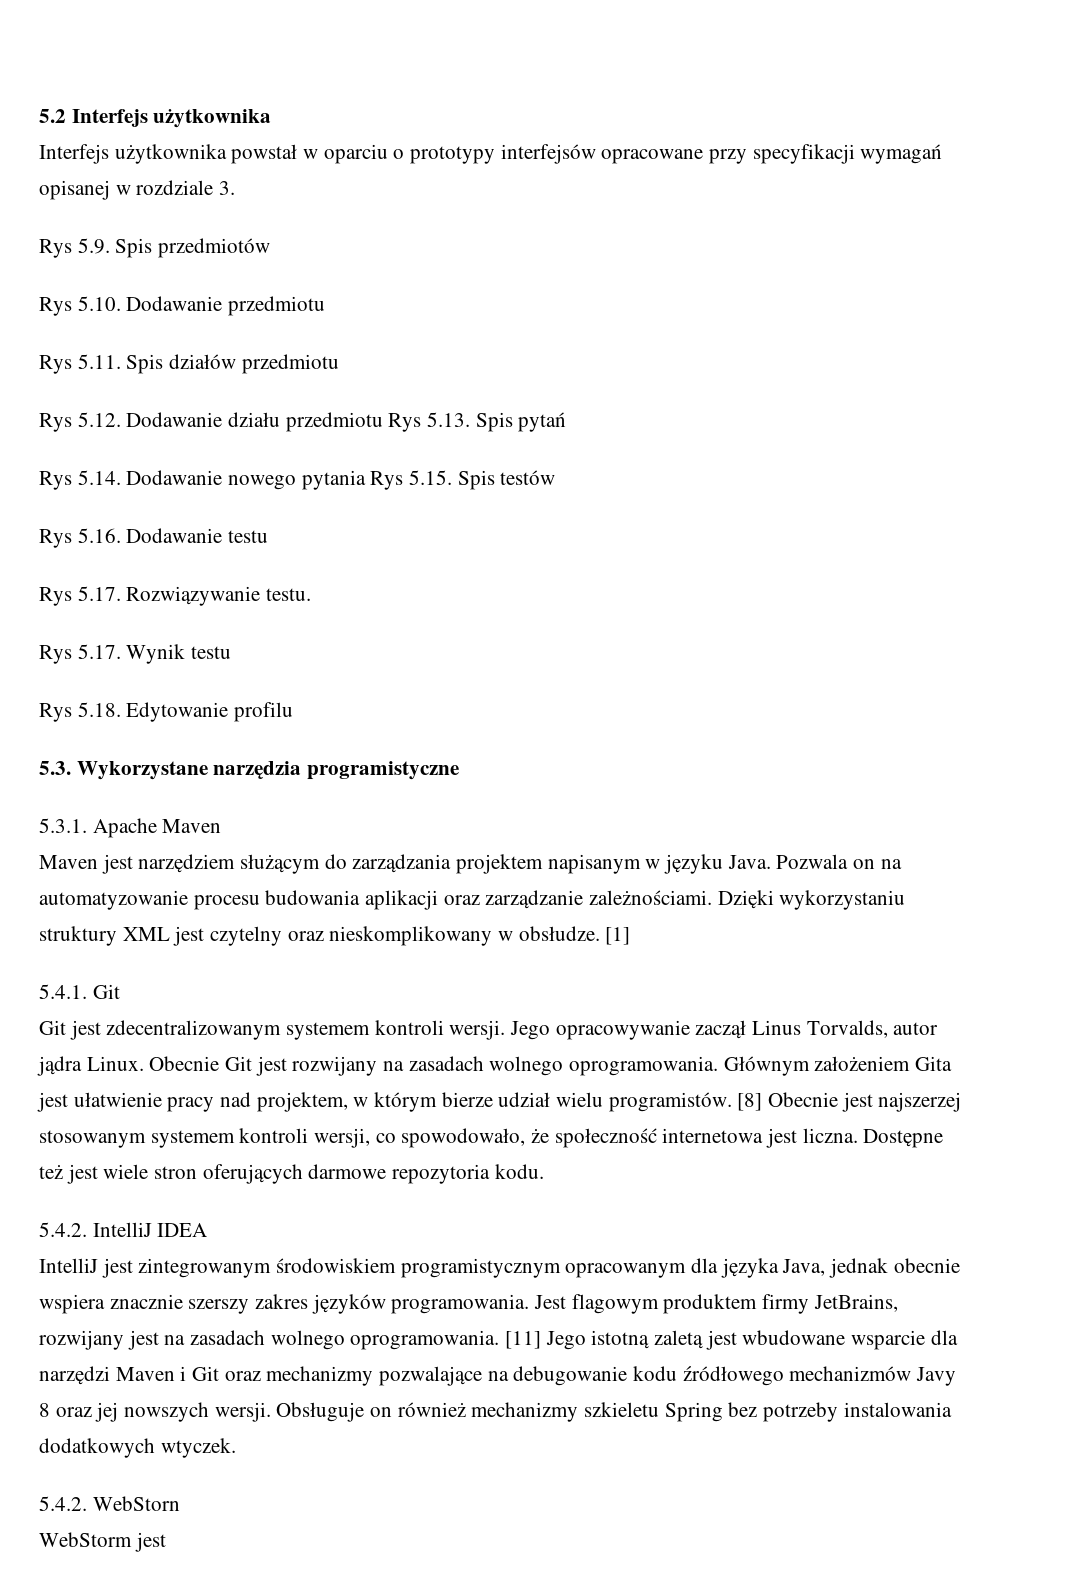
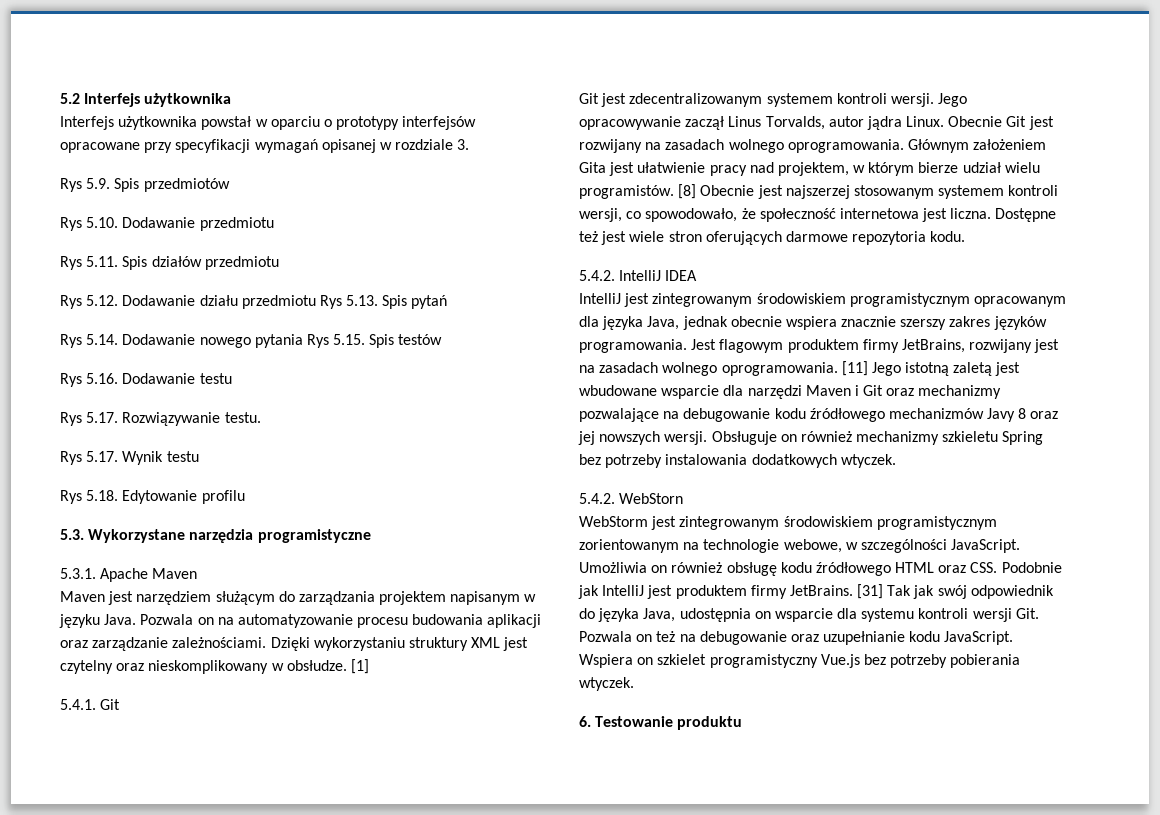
(166, 1542) none -> [679,516,997,530] [579,539,1021,553] [579,562,1062,576] [578,584,1054,599] [579,608,1039,622] [579,631,1014,645] [579,654,1021,668] [579,677,634,691] [579,716,743,730] zintegrowanym środowiskiem programistycznym zorientowanym na technologie webowe, w szczególności JavaScript. Umożliwia on również obsługę kodu źródłowego HTML oraz CSS. Podobnie jak IntelliJ jest produktem firmy JetBrains. [31] Tak jak swój odpowiednik do języka Java, udostępnia on wsparcie dla systemu kontroli wersji Git. Pozwala on też na debugowanie oraz uzupełnianie kodu JavaScript. Wspiera on szkielet programistyczny Vue.js bez potrzeby pobierania wtyczek. // 6. Testowanie produktu

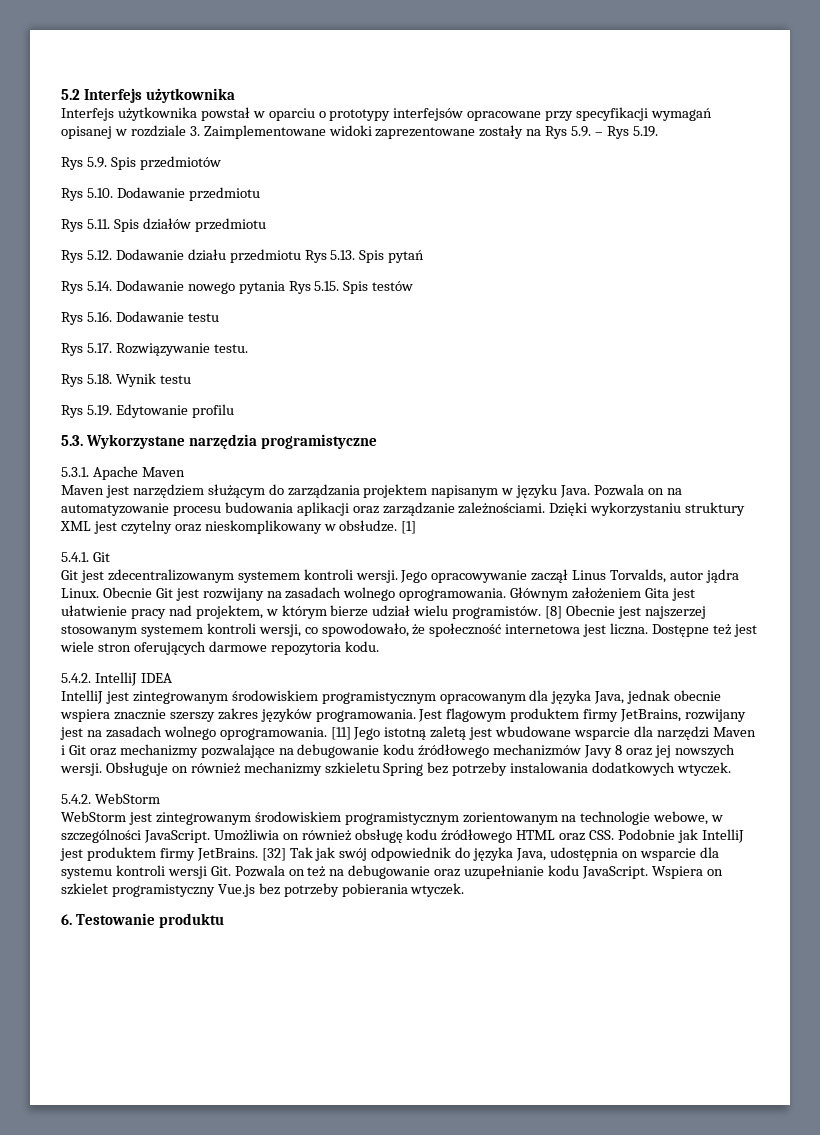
(470, 144) none -> [203,125,658,139] Zaimplementowane widoki zaprezentowane zostały na Rys 5.9. – Rys 5.19.
[86,451,119,462] 5.17. -> [86,374,112,384] 5.18.
[86,490,119,501] 5.18. -> [86,405,112,416] 5.19.
[619,493,684,504] WebStorn -> [94,793,160,804] WebStorm
[857,584,884,599] [31] -> [261,848,286,861] [32]

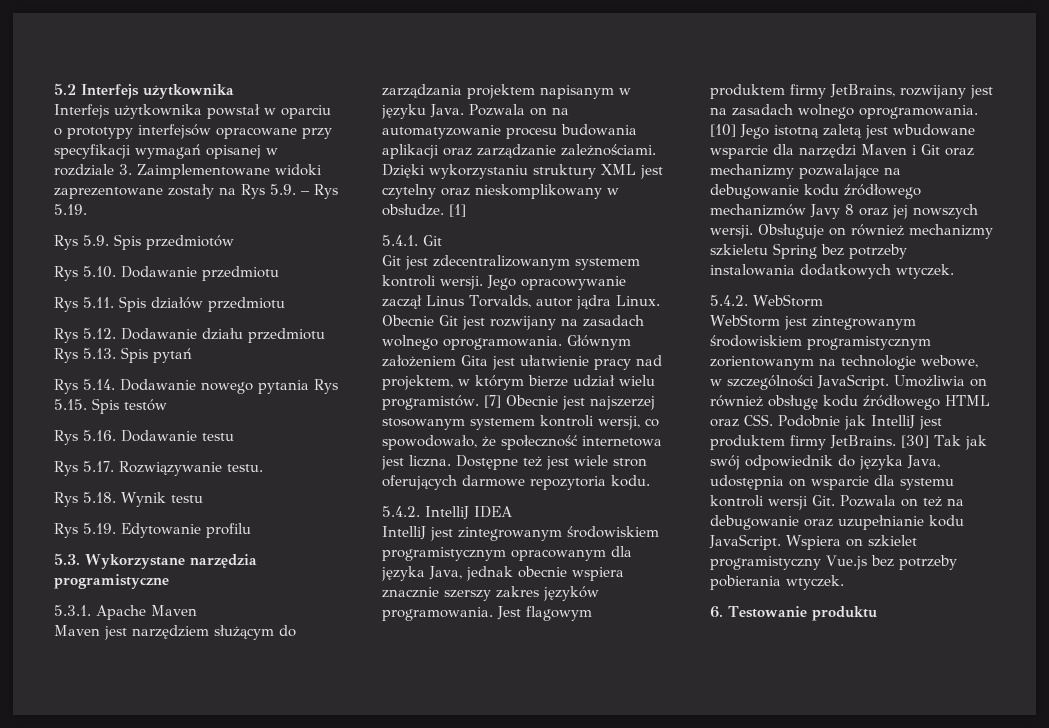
[545,606,563,619] [8] -> [483,395,501,408] [7]
[330,727,351,740] [11] -> [710,124,736,137] [10]
[261,848,286,861] [32] -> [901,435,929,448] [30]

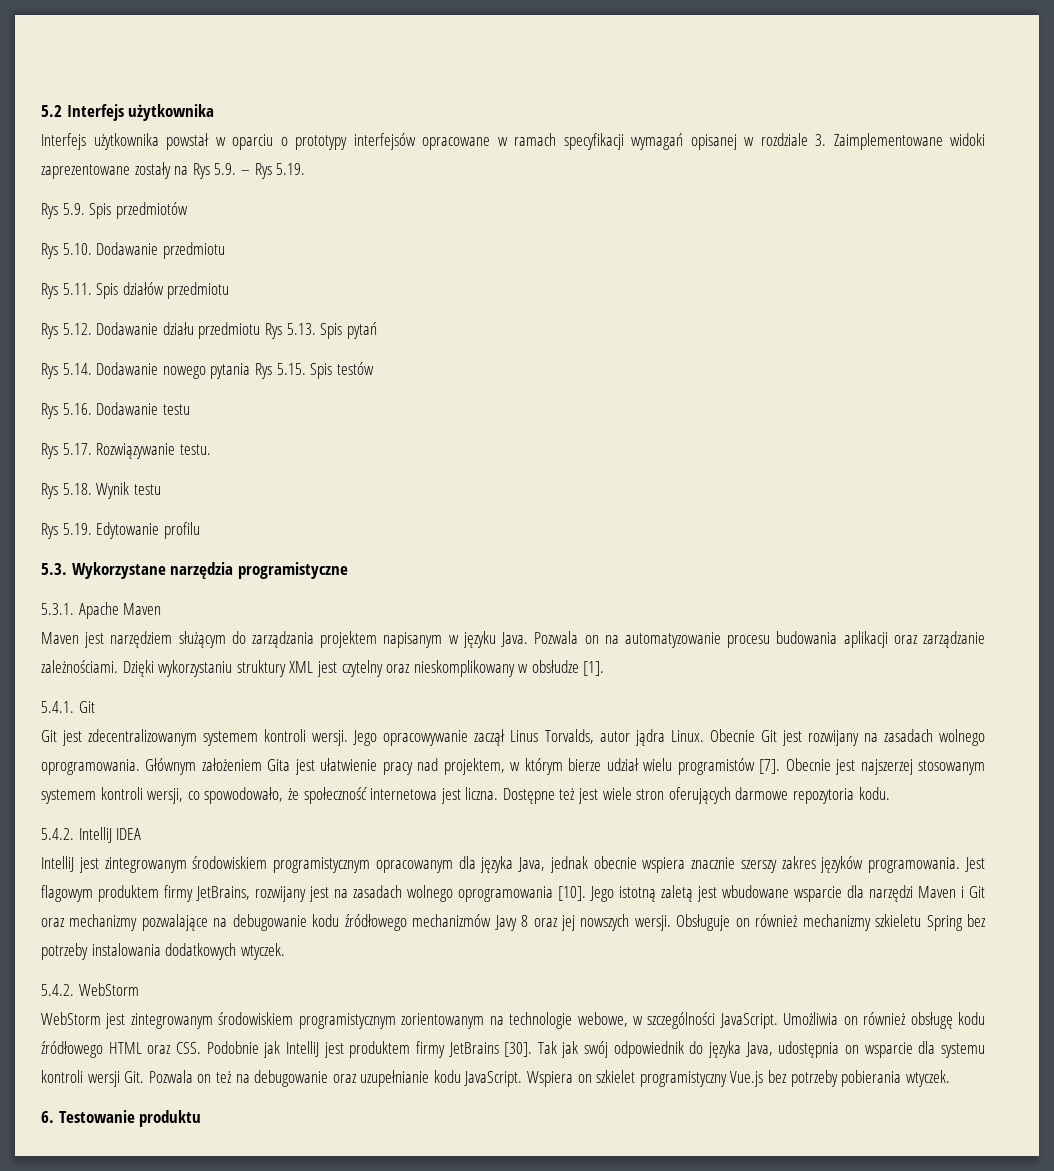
[302,128,332,139] przy -> [497,133,556,146] w ramach
[382,204,466,217] obsłudze. [1] -> [531,660,605,676] obsłudze [1].
[382,395,501,410] programistów. [7] -> [677,758,781,775] programistów [7].
[859,105,978,119] [710,124,736,137] oprogramowania. [10] -> [458,886,586,902] oprogramowania [10].
[830,435,929,449] JetBrains. [30] -> [448,1042,533,1057] JetBrains [30].

